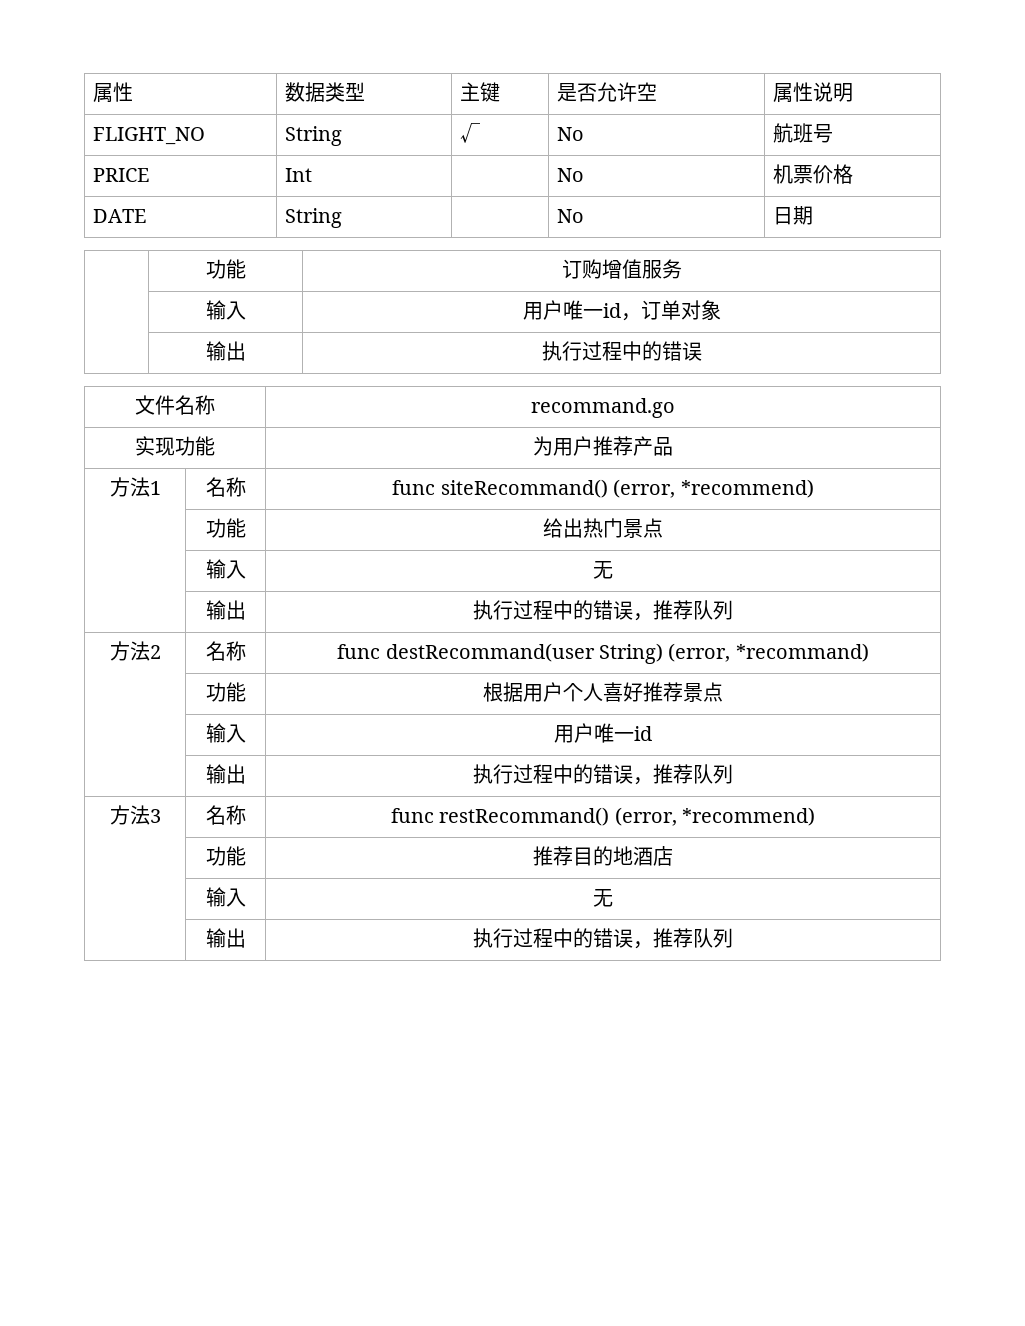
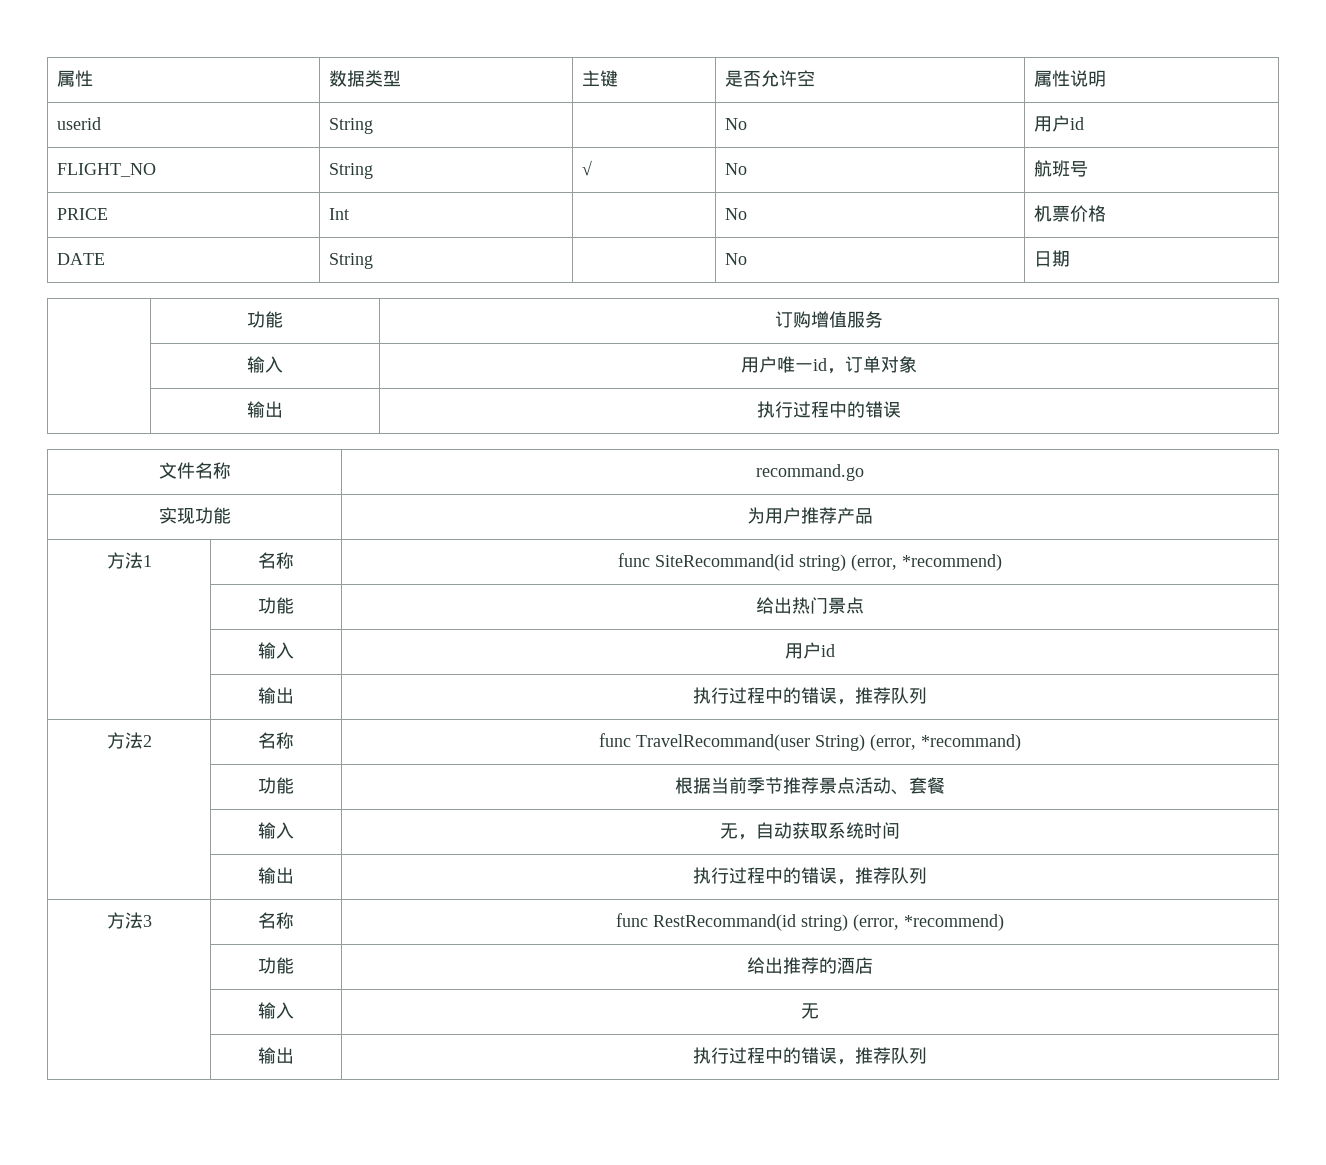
(853, 92) none -> [56,117,101,130] [328,118,373,134] [724,118,747,130] [1033,115,1084,132] // userid | String | | No | 用户id
[440,479,608,498] siteRecommand() -> [655,554,846,571] SiteRecommand(id string)
[593,561,613,579] 无 -> [785,642,835,659] 用户id
[385,643,595,662] destRecommand(user -> [636,734,810,751] TravelRecommand(user
[523,682,643,702] 用户个人喜好 -> [711,777,783,794] 当前季节
[205,723,246,743] [554,723,652,743] // | 输入 | 用户唯一id -> [855,777,945,795] [258,822,294,839] [720,822,900,840] 活动、套餐 // | 输入 | 无，自动获取系统时间
[439,807,816,826] [205,846,246,866] [533,846,633,866] restRecommand() (error, *recommend) // | 功能 | 推荐目的地 -> [653,914,1004,931] [258,957,294,974] [747,957,837,974] RestRecommand(id string) (error, *recommend) // | 功能 | 给出推荐的

